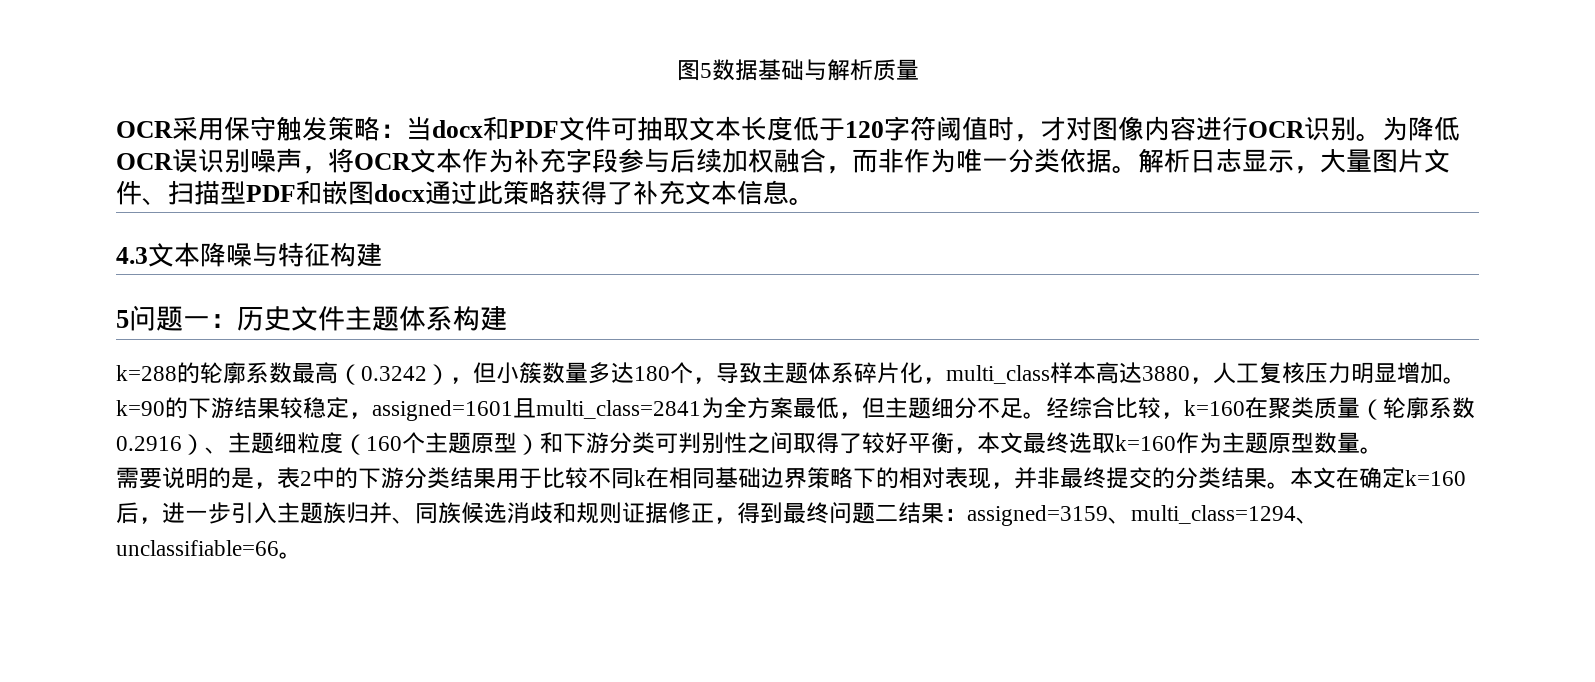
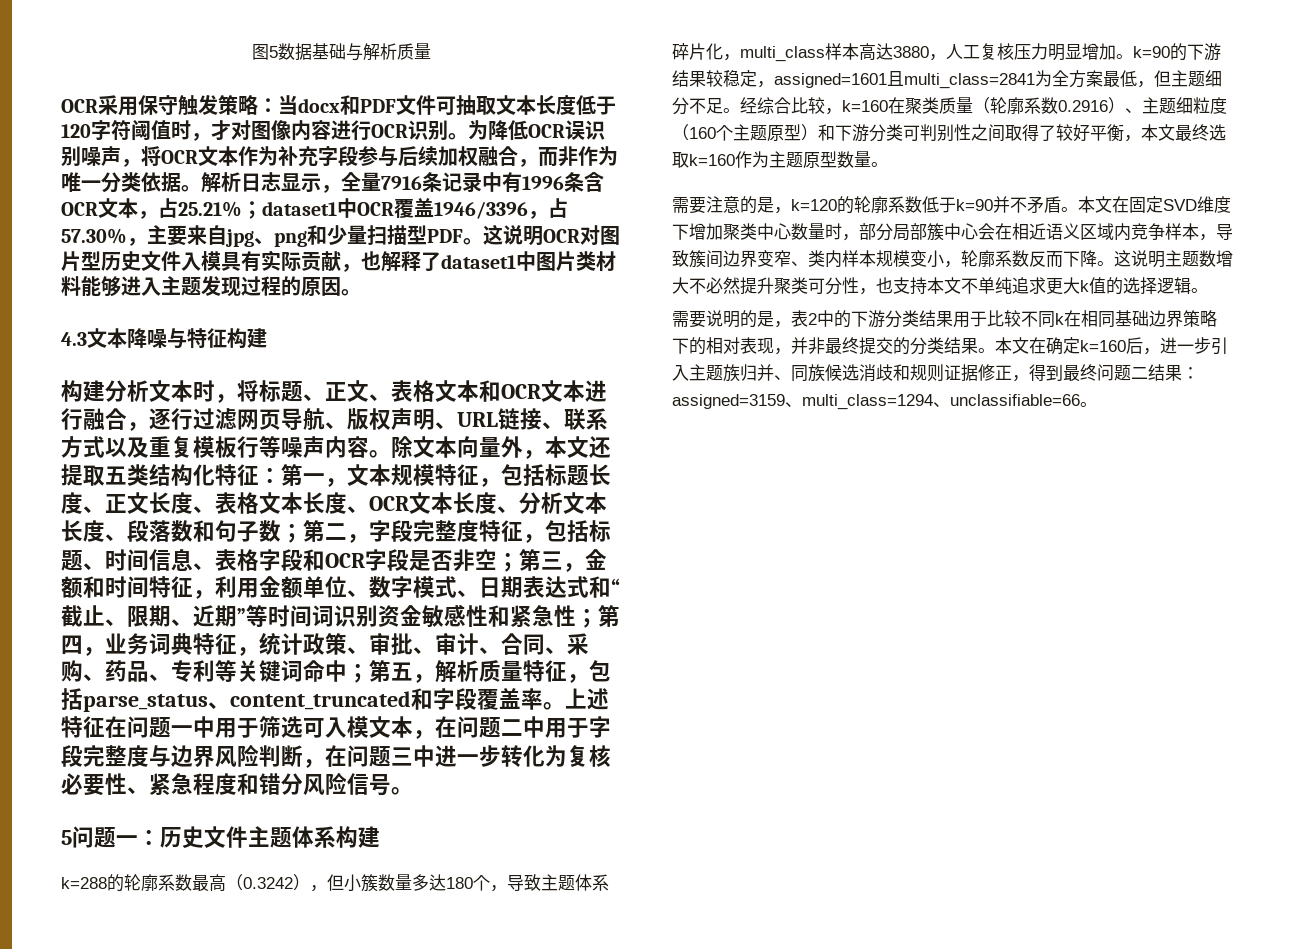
[1320,149,1450,173] [116,180,789,206] 大量图片文件、扫描型PDF和嵌图docx通过此策略获得了补充文本信息 -> [341,172,604,193] [61,198,568,219] [61,224,620,247] [61,250,616,272] [61,276,341,297] 全量7916条记录中有1996条含OCR文本，占25.21%；dataset1中OCR覆盖1946/3396，占57.30%，主要来自jpg、png和少量扫描型PDF。这说明OCR对图片型历史文件入模具有实际贡献，也解释了dataset1中图片类材料能够进入主题发现过程的原因
(382, 254) none -> [61,380,607,403] [61,408,608,431] [61,436,611,459] [61,464,611,487] [61,492,607,514] [61,520,611,543] [61,548,607,572] [61,576,620,599] [61,604,620,628] [61,632,589,656] [61,660,611,683] [61,688,609,712] [61,716,611,739] [61,744,611,768] [61,772,413,796] // 构建分析文本时，将标题、正文、表格文本和OCR文本进行融合，逐行过滤网页导航、版权声明、URL链接、联系方式以及重复模板行等噪声内容。除文本向量外，本文还提取五类结构化特征：第一，文本规模特征，包括标题长度、正文长度、表格文本长度、OCR文本长度、分析文本长度、段落数和句子数；第二，字段完整度特征，包括标题、时间信息、表格字段和OCR字段是否非空；第三，金额和时间特征，利用金额单位、数字模式、日期表达式和“截止、限期、近期”等时间词识别资金敏感性和紧急性；第四，业务词典特征，统计政策、审批、审计、合同、采购、药品、专利等关键词命中；第五，解析质量特征，包括parse_status、content_truncated和字段覆盖率。上述特征在问题一中用于筛选可入模文本，在问题二中用于字段完整度与边界风险判断，在问题三中进一步转化为复核必要性、紧急程度和错分风险信号。
(1383, 450) none -> [672,196,1231,214] [672,223,1233,241] [672,250,1233,268] [672,277,1208,295] // 需要注意的是，k=120的轮廓系数低于k=90并不矛盾。本文在固定SVD维度下增加聚类中心数量时，部分局部簇中心会在相近语义区域内竞争样本，导致簇间边界变窄、类内样本规模变小，轮廓系数反而下降。这说明主题数增大不必然提升聚类可分性，也支持本文不单纯追求更大k值的选择逻辑。

